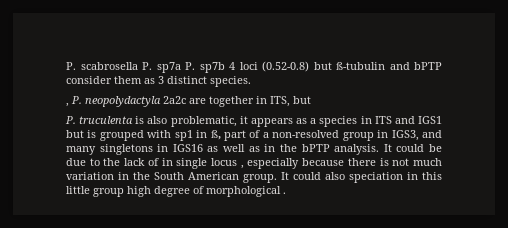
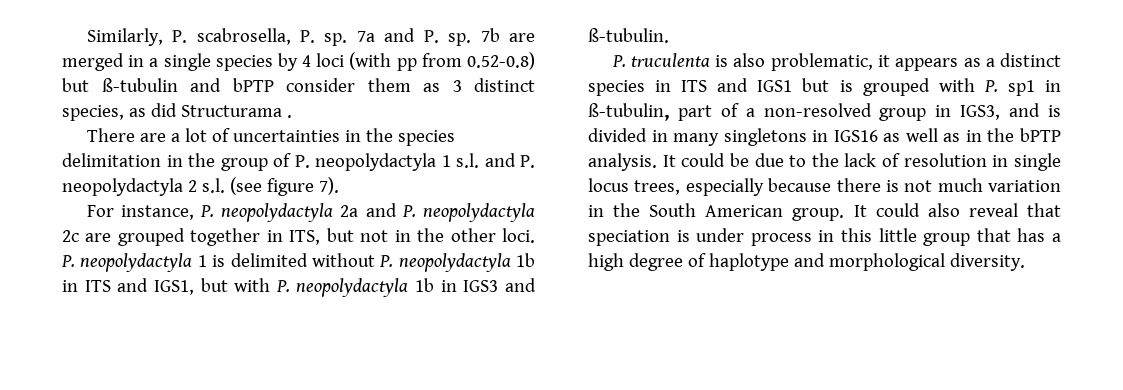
[66,61,309,73] P. scabrosella P. sp7a P. sp7b 4 loci (0.52-0.8) -> [86,28,536,46] [62,52,535,71] Similarly, P. scabrosella, P. sp. 7a and P. sp. 7b are merged in a single species by 4 loci (with pp from 0.52-0.8)
[210,76,251,87] [66,96,311,107] species. // , P. neopolydactyla 2a2c are together in ITS, but -> [62,103,292,121] [86,128,455,146] [62,153,535,171] [62,177,339,196] [86,203,535,222] [62,228,535,246] [61,253,535,272] [62,278,536,297] [588,28,669,43] species, as did Structurama . // There are a lot of uncertainties in the species delimitation in the group of P. neopolydactyla 1 s.l. and P. neopolydactyla 2 s.l. (see figure 7). // For instance, P. neopolydactyla 2a and P. neopolydactyla 2c are grouped together in ITS, but not in the other loci. P. neopolydactyla 1 is delimited without P. neopolydactyla 1b in ITS and IGS1, but with P. neopolydactyla 1b in IGS3 and ß-tubulin.
(317, 121) none -> [1000,53,1061,67] distinct
(172, 134) none -> [983,80,998,92] P.
[210,130,221,140] ß, -> [588,103,669,121] ß-tubulin,
(442, 134) none -> [1048,105,1061,117] [588,128,668,142] is divided in
(159, 162) none -> [903,153,987,167] resolution
[240,165,244,169] , -> [634,180,681,195] trees,
[349,172,442,183] [66,186,286,197] speciation in this little group high degree of morphological . -> [968,203,1061,217] [588,228,1061,246] [588,253,1025,271] reveal that speciation is under process in this little group that has a high degree of haplotype and morphological diversity.

